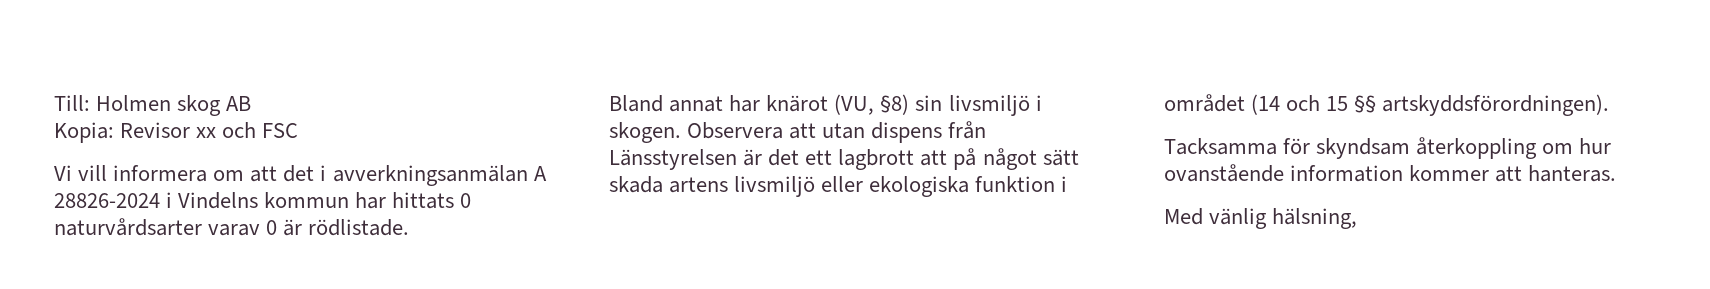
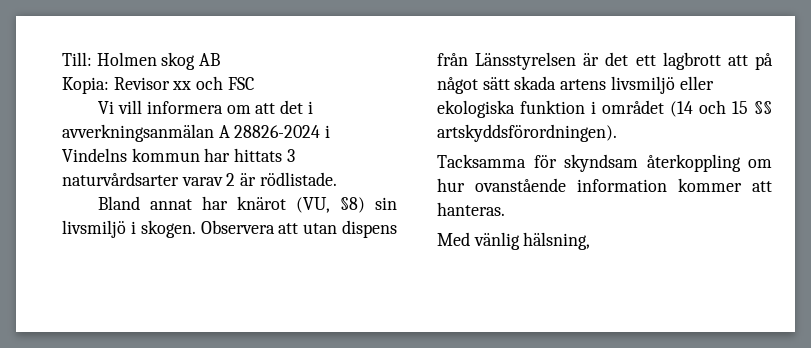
[460,193,472,208] 0 -> [286,149,295,162] 3
[266,220,278,235] 0 -> [226,173,236,186] 2

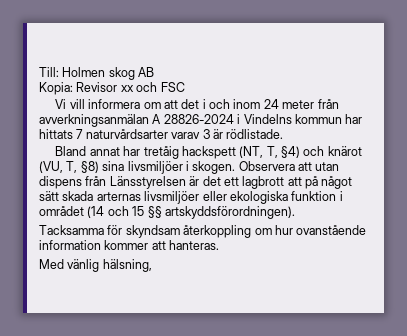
(313, 107) none -> [209,99,339,109] och inom 24 meter från
[286,149,295,162] 3 -> [76,129,84,139] 7
[226,173,236,186] 2 -> [202,129,210,139] 3
[237,196,398,213] [62,220,126,238] knärot (VU, §8) sin livsmiljö -> [143,146,362,159] [39,161,183,174] tretåig hackspett (NT, T, §4) och knärot (VU, T, §8) sina livsmiljöer
[560,76,675,94] artens livsmiljö -> [96,191,200,204] arternas livsmiljöer

